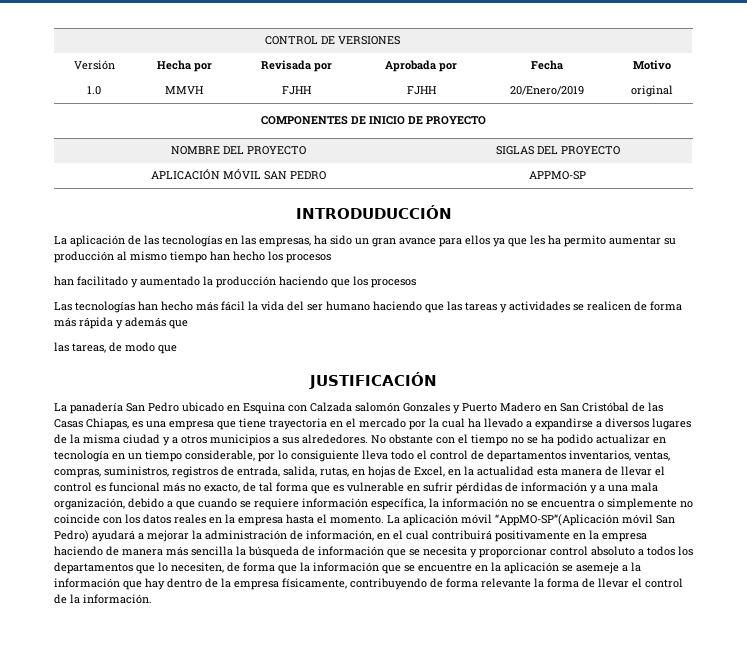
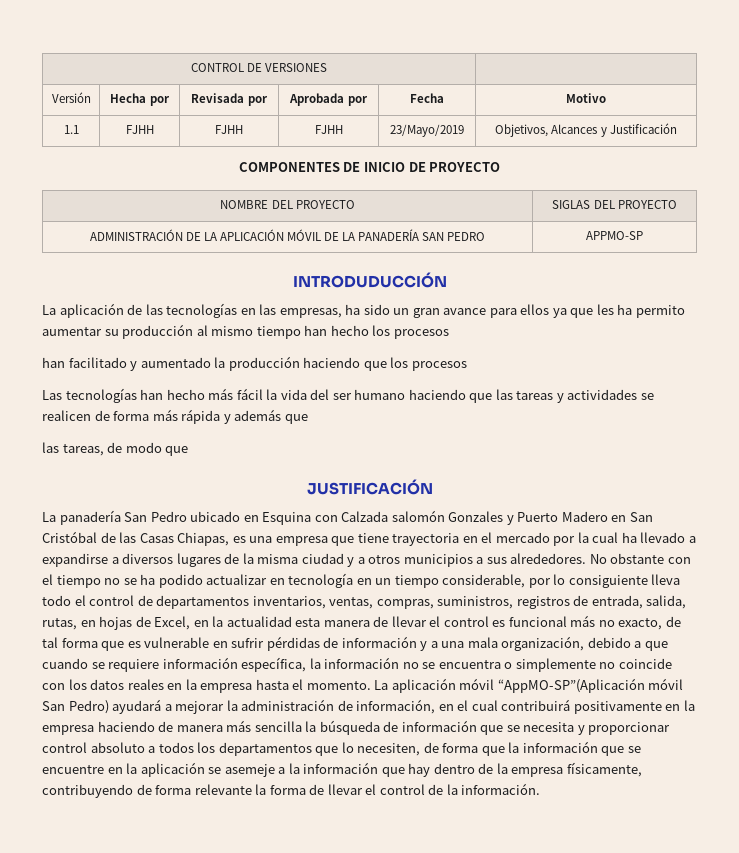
[87,86,101,95] [165,86,204,94] [282,86,312,95] [406,86,437,95] [510,86,584,95] [630,85,673,97] 1.0 | MMVH | FJHH | FJHH | 20/Enero/2019 | original -> [63,125,79,134] [125,125,154,134] [214,125,243,134] [314,125,343,134] [390,124,464,137] [495,123,677,137] 1.1 | FJHH | FJHH | FJHH | 23/Mayo/2019 | Objetivos, Alcances y Justificación
[151,169,261,180] APLICACIÓN MÓVIL -> [89,229,420,241] ADMINISTRACIÓN DE LA APLICACIÓN MÓVIL DE LA PANADERÍA

